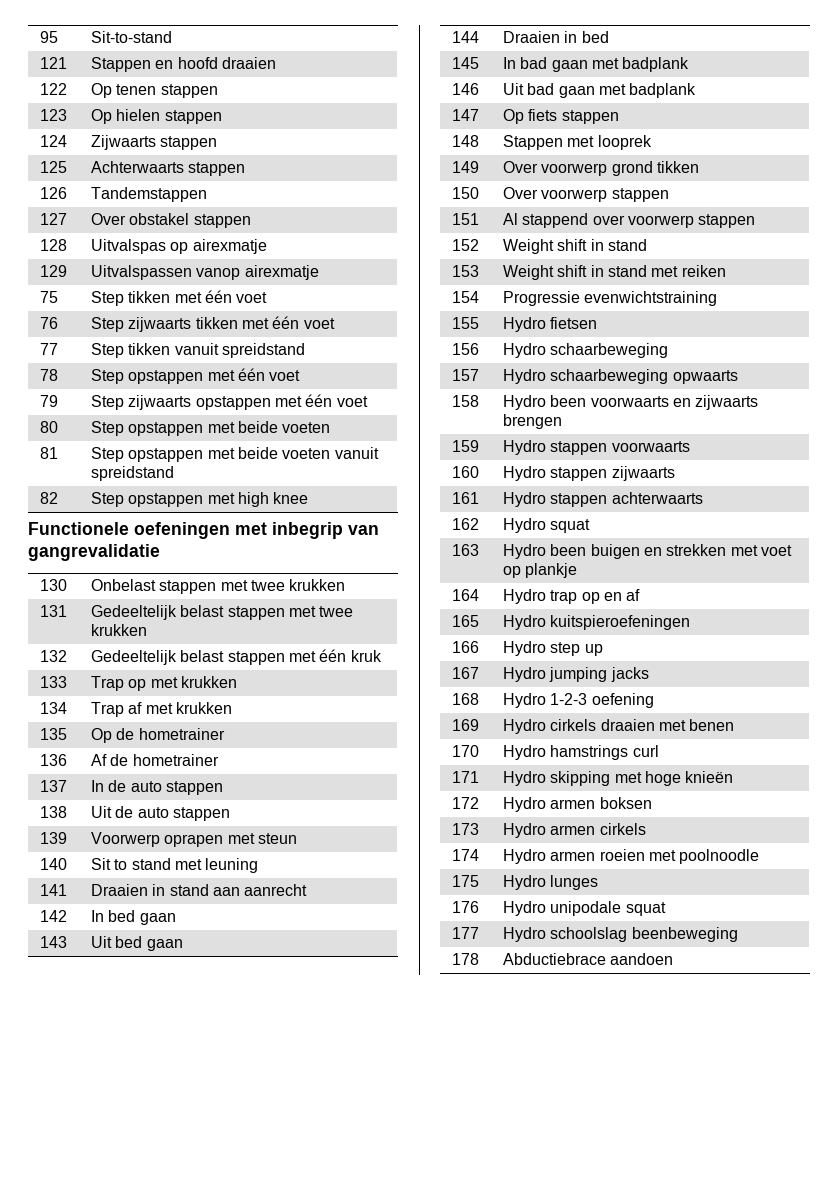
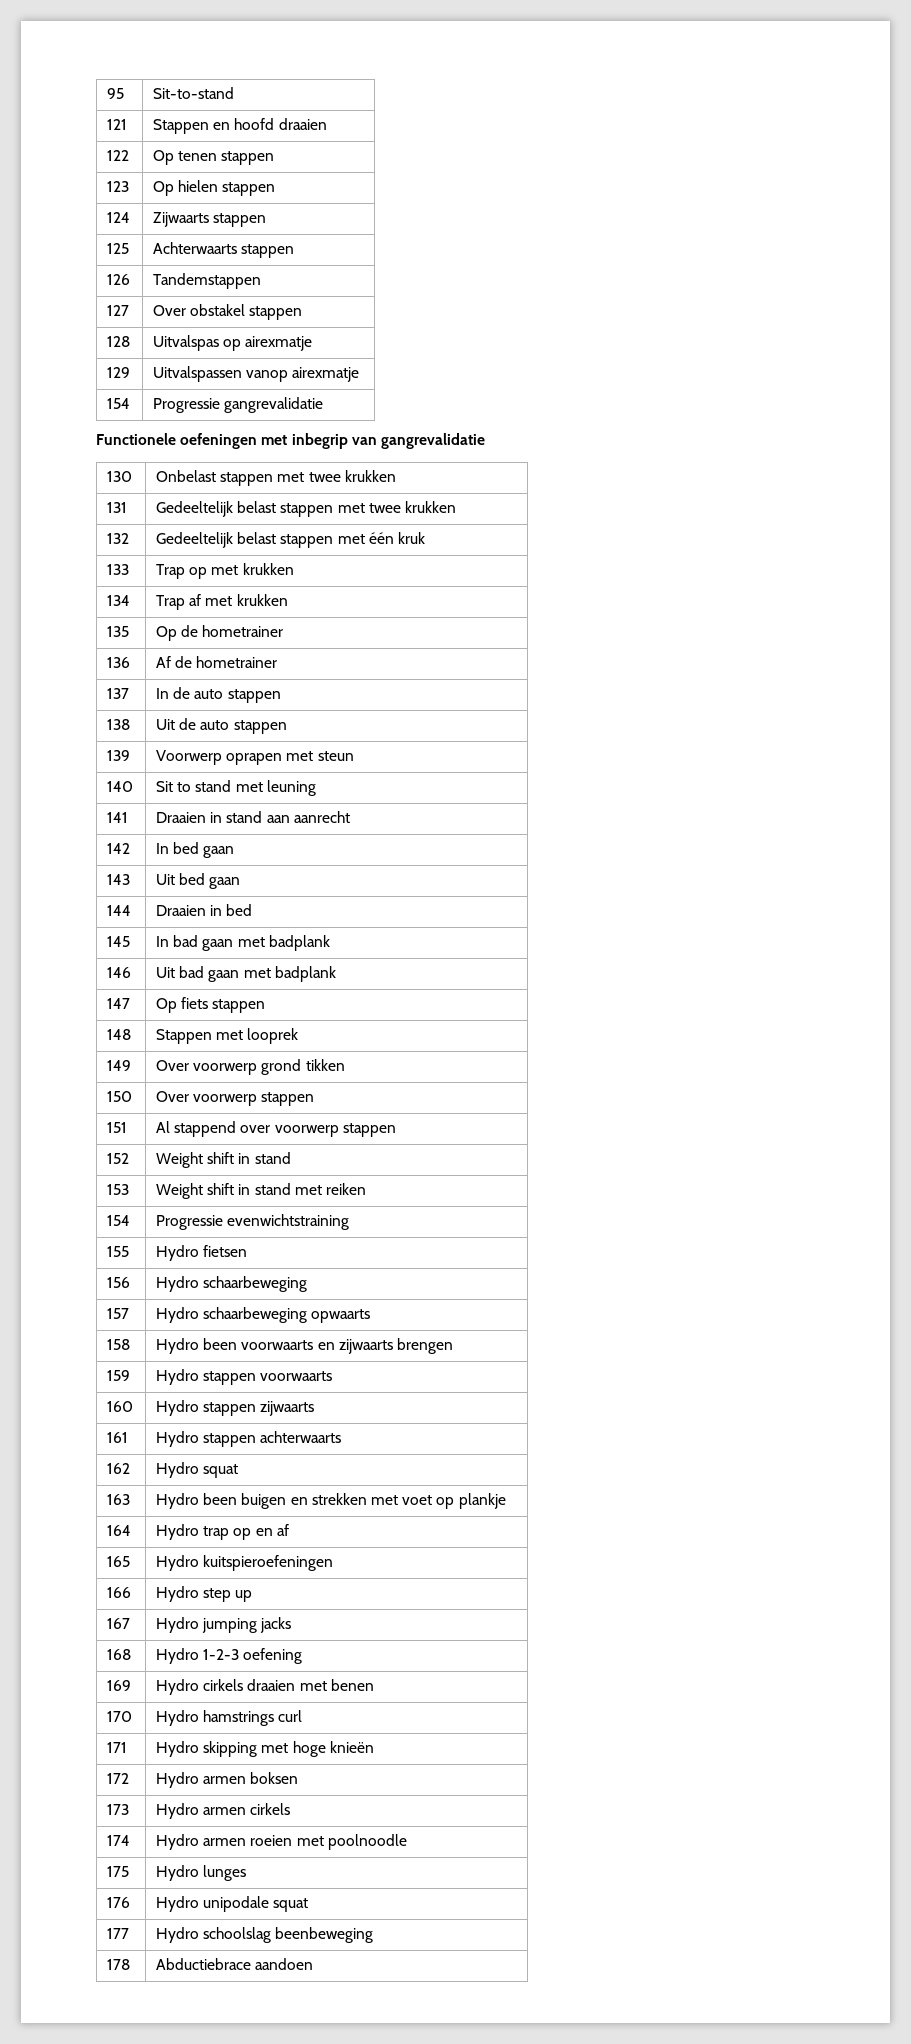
[39,291,58,303] [90,290,268,306] [39,317,58,329] [90,316,335,332] [39,343,58,355] [90,343,305,358] [39,369,58,381] [90,368,301,384] [39,395,58,407] [90,394,368,410] [39,421,58,433] [90,421,331,436] [39,447,58,459] [90,447,379,462] [90,466,174,481] [39,492,58,504] [90,492,309,507] 75 | Step tikken met één voet // 76 | Step zijwaarts tikken met één voet // 77 | Step tikken vanuit spreidstand // 78 | Step opstappen met één voet // 79 | Step zijwaarts opstappen met één voet // 80 | Step opstappen met beide voeten // 81 | Step opstappen met beide voeten vanuit spreidstand // 82 | Step opstappen met high knee -> [107,398,131,409] [153,397,324,413] 154 | Progressie gangrevalidatie

